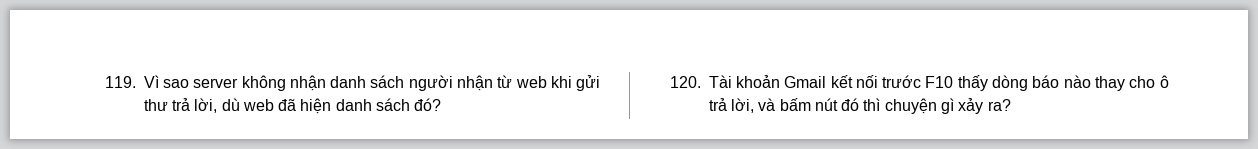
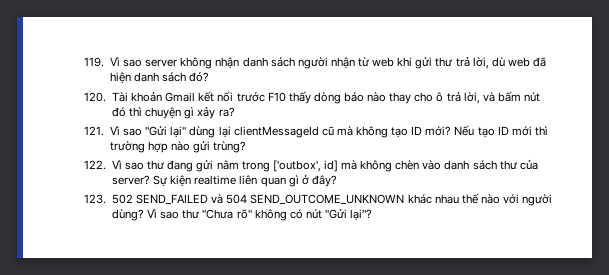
(1011, 105) none -> [84,125,548,138] [110,140,247,153] [84,159,538,172] [112,174,337,187] [84,193,553,206] [112,208,373,221] // 121. Vì sao "Gửi lại" dùng lại clientMessageId cũ mà không tạo ID mới? Nếu tạo ID mới thì trường hợp nào gửi trùng? // 122. Vì sao thư đang gửi nằm trong ['outbox', id] mà không chèn vào danh sách thư của server? Sự kiện realtime liên quan gì ở đây? // 123. 502 SEND_FAILED và 504 SEND_OUTCOME_UNKNOWN khác nhau thế nào với người dùng? Vì sao thư "Chưa rõ" không có nút "Gửi lại"?

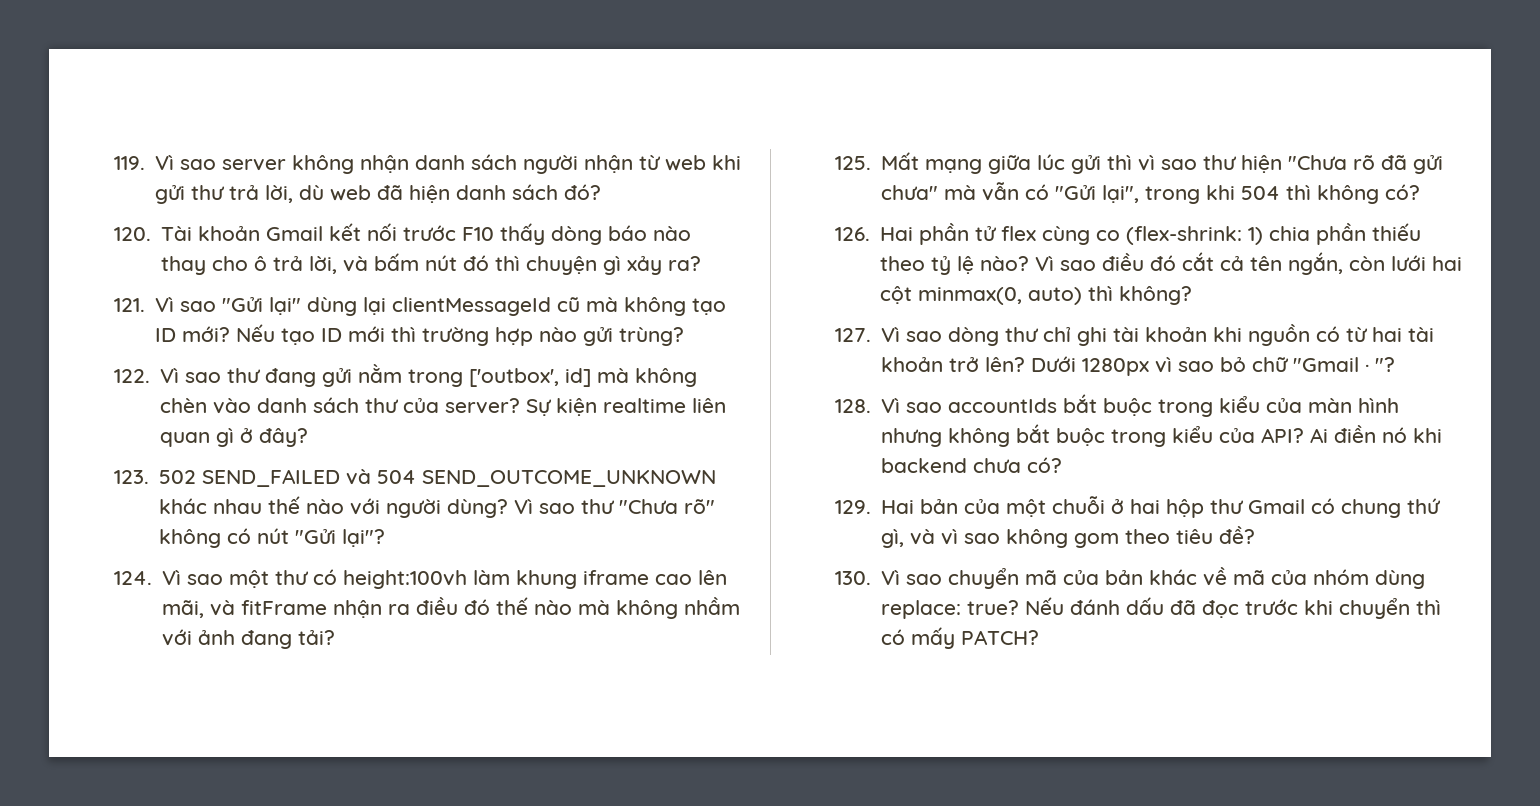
(373, 215) none -> [113,569,728,589] [162,597,741,619] [162,629,336,649] [834,152,1444,174] [881,182,1421,204] [834,223,1422,245] [880,252,1463,275] [880,286,1193,305] [834,324,1435,346] [881,356,1396,376] [834,394,1400,417] [881,424,1443,447] [881,457,1063,473] [834,496,1442,518] [881,526,1256,548] [834,567,1426,589] [881,597,1442,619] [881,627,1040,649] // 124. Vì sao một thư có height:100vh làm khung iframe cao lên mãi, và fitFrame nhận ra điều đó thế nào mà không nhầm với ảnh đang tải? // 125. Mất mạng giữa lúc gửi thì vì sao thư hiện "Chưa rõ đã gửi chưa" mà vẫn có "Gửi lại", trong khi 504 thì không có? // 126. Hai phần tử flex cùng co (flex-shrink: 1) chia phần thiếu theo tỷ lệ nào? Vì sao điều đó cắt cả tên ngắn, còn lưới hai cột minmax(0, auto) thì không? // 127. Vì sao dòng thư chỉ ghi tài khoản khi nguồn có từ hai tài khoản trở lên? Dưới 1280px vì sao bỏ chữ "Gmail · "? // 128. Vì sao accountIds bắt buộc trong kiểu của màn hình nhưng không bắt buộc trong kiểu của API? Ai điền nó khi backend chưa có? // 129. Hai bản của một chuỗi ở hai hộp thư Gmail có chung thứ gì, và vì sao không gom theo tiêu đề? // 130. Vì sao chuyển mã của bản khác về mã của nhóm dùng replace: true? Nếu đánh dấu đã đọc trước khi chuyển thì có mấy PATCH?

